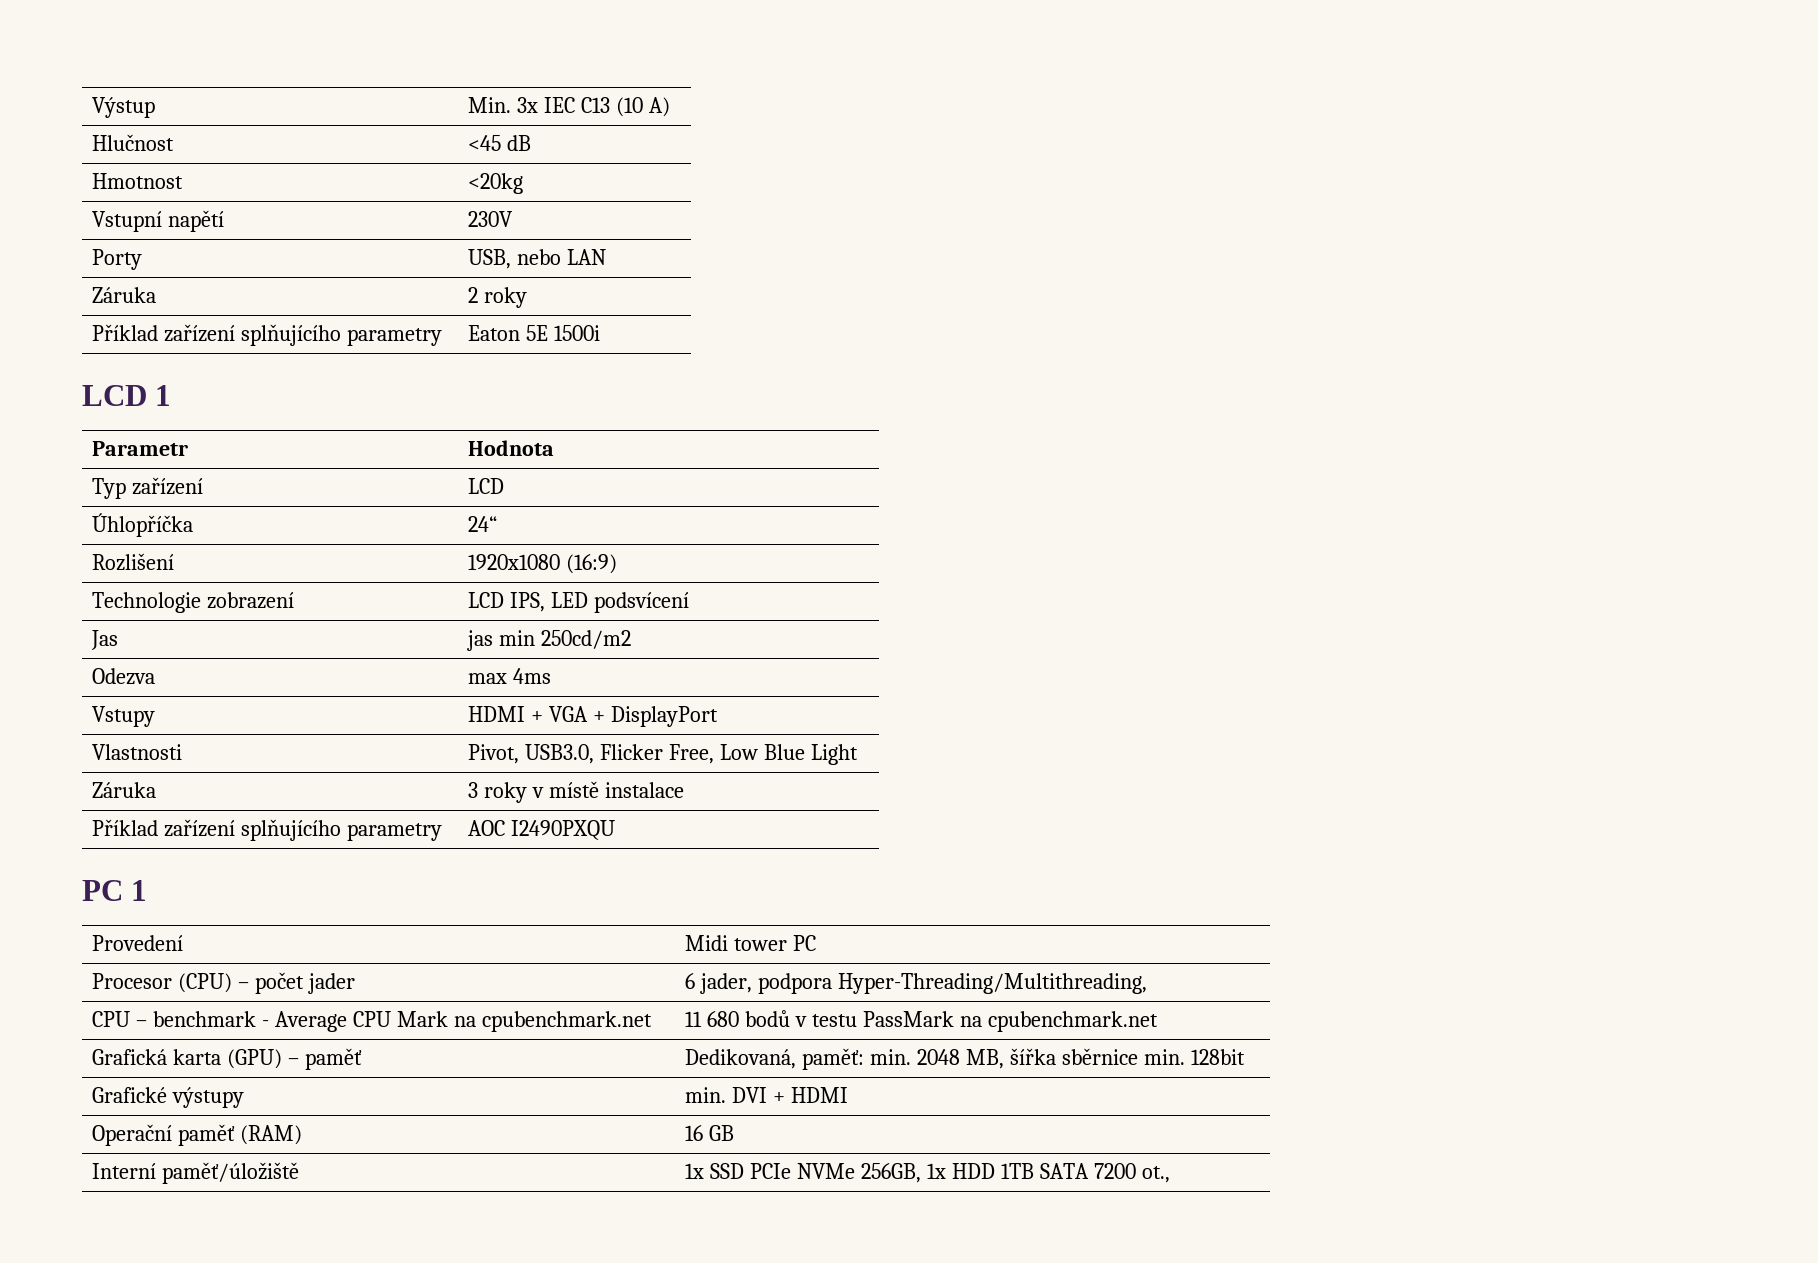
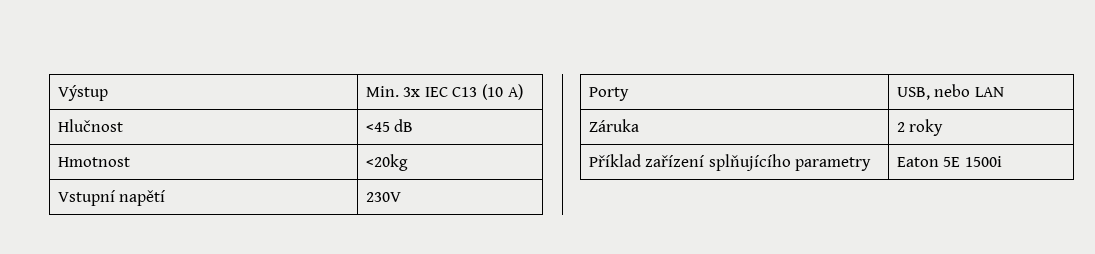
[82,385,172,406] [92,441,189,456] [468,440,555,456] [92,477,204,499] [468,478,505,494] [92,513,194,537] [468,516,498,532] [92,553,175,571] [468,554,618,574] [92,592,295,613] [468,592,689,613] [91,630,119,650] [467,630,632,651] [92,668,156,685] [468,668,552,684] [92,706,156,727] [468,706,718,727] [92,744,183,760] [468,744,858,765] [92,782,157,798] [468,781,684,803] [92,819,442,841] [468,820,616,840] [82,880,148,901] [92,935,184,951] [685,935,817,951] [92,972,355,994] [685,973,1147,994] [92,1011,652,1032] [685,1010,1158,1032] [92,1048,362,1070] [685,1048,1245,1070] [92,1087,245,1108] [685,1087,848,1103] [92,1124,303,1146] [685,1125,735,1141] [92,1162,300,1184] [685,1163,1170,1183] // LCD 1 // Parametr | Hodnota // Typ zařízení | LCD // Úhlopříčka | 24“ // Rozlišení | 1920x1080 (16:9) // Technologie zobrazení | LCD IPS, LED podsvícení // Jas | jas min 250cd/m2 // Odezva | max 4ms // Vstupy | HDMI + VGA + DisplayPort // Vlastnosti | Pivot, USB3.0, Flicker Free, Low Blue Light // Záruka | 3 roky v místě instalace // Příklad zařízení splňujícího parametry | AOC I2490PXQU // PC 1 // Provedení | Midi tower PC // Procesor (CPU) – počet jader | 6 jader, podpora Hyper-Threading/Multithreading, // CPU – benchmark - Average CPU Mark na cpubenchmark.net | 11 680 bodů v testu PassMark na cpubenchmark.net // Grafická karta (GPU) – paměť | Dedikovaná, paměť: min. 2048 MB, šířka sběrnice min. 128bit // Grafické výstupy | min. DVI + HDMI // Operační paměť (RAM) | 16 GB // Interní paměť/úložiště | 1x SSD PCIe NVMe 256GB, 1x HDD 1TB SATA 7200 ot., -> (1002, 161) none

